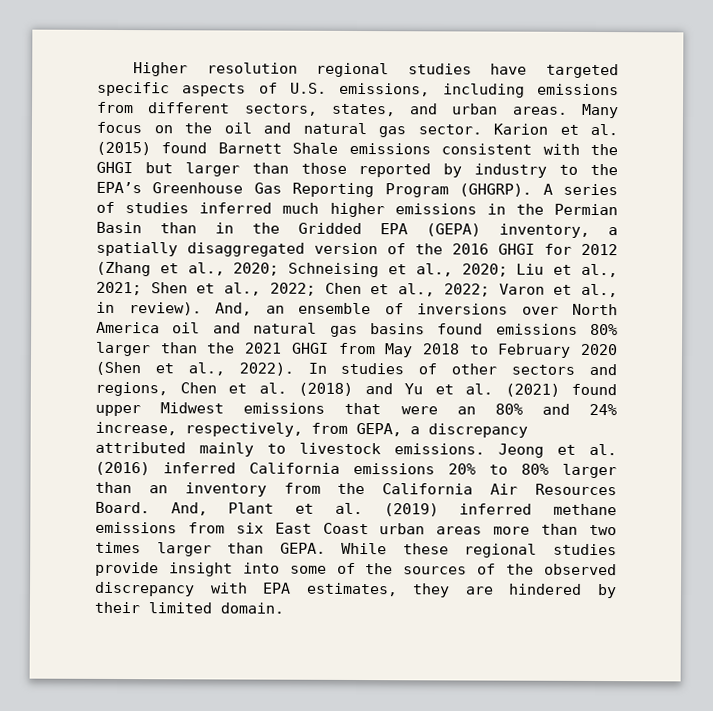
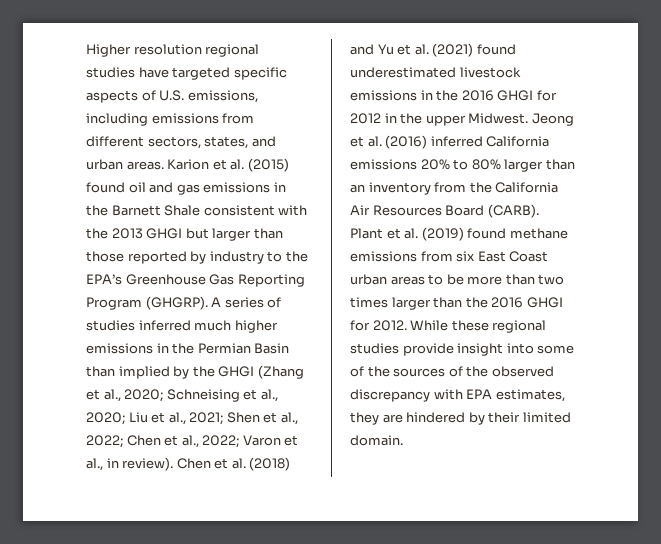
[581,103,619,119] [96,121,482,138] Many focus on the oil and natural gas sector. -> (164, 165) none
(208, 148) none -> [128,182,286,195] [86,205,108,216] oil and gas emissions in the
[348,142,431,155] emissions -> (201, 210) none
(618, 149) none -> [111,228,143,239] 2013
[215,222,618,238] [96,241,618,257] in the Gridded EPA (GEPA) inventory, a spatially disaggregated version of the 2016 GHGI for 2012 -> [118,366,255,379] implied by the GHGI
[215,302,618,316] [96,321,618,338] [95,341,618,358] [95,361,618,376] [95,381,168,397] And, an ensemble of inversions over North America oil and natural gas basins found emissions 80% larger than the 2021 GHGI from May 2018 to February 2020 (Shen et al., 2022). In studies of other sectors and regions, -> (174, 464) none
[95,402,617,417] [95,421,528,438] [95,441,485,457] upper Midwest emissions that were an 80% and 24% increase, respectively, from GEPA, a discrepancy attributed mainly to livestock emissions. -> [350,67,521,78] [350,90,557,101] [350,113,529,126] underestimated livestock emissions in the 2016 GHGI for 2012 in the upper Midwest.
[95,501,208,516] Board. And, -> [445,204,539,218] Board (CARB).
[459,503,533,515] inferred -> [467,228,507,239] found
(483, 530) none -> [428,274,464,285] to be
[279,542,326,554] GEPA. -> [465,297,563,308] [350,320,407,331] the 2016 GHGI for 2012.

